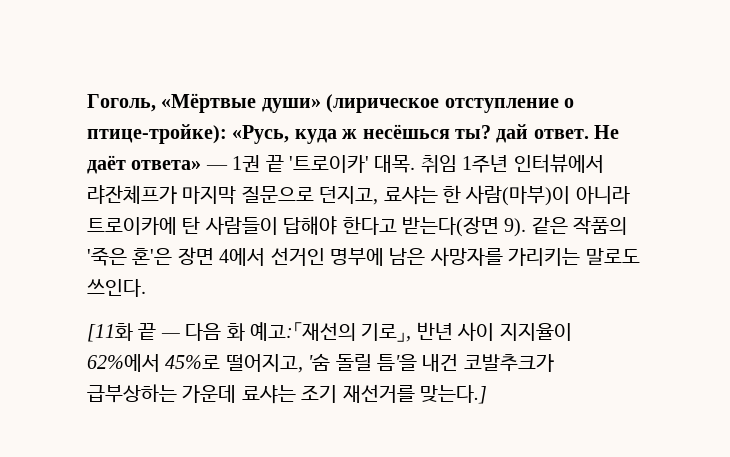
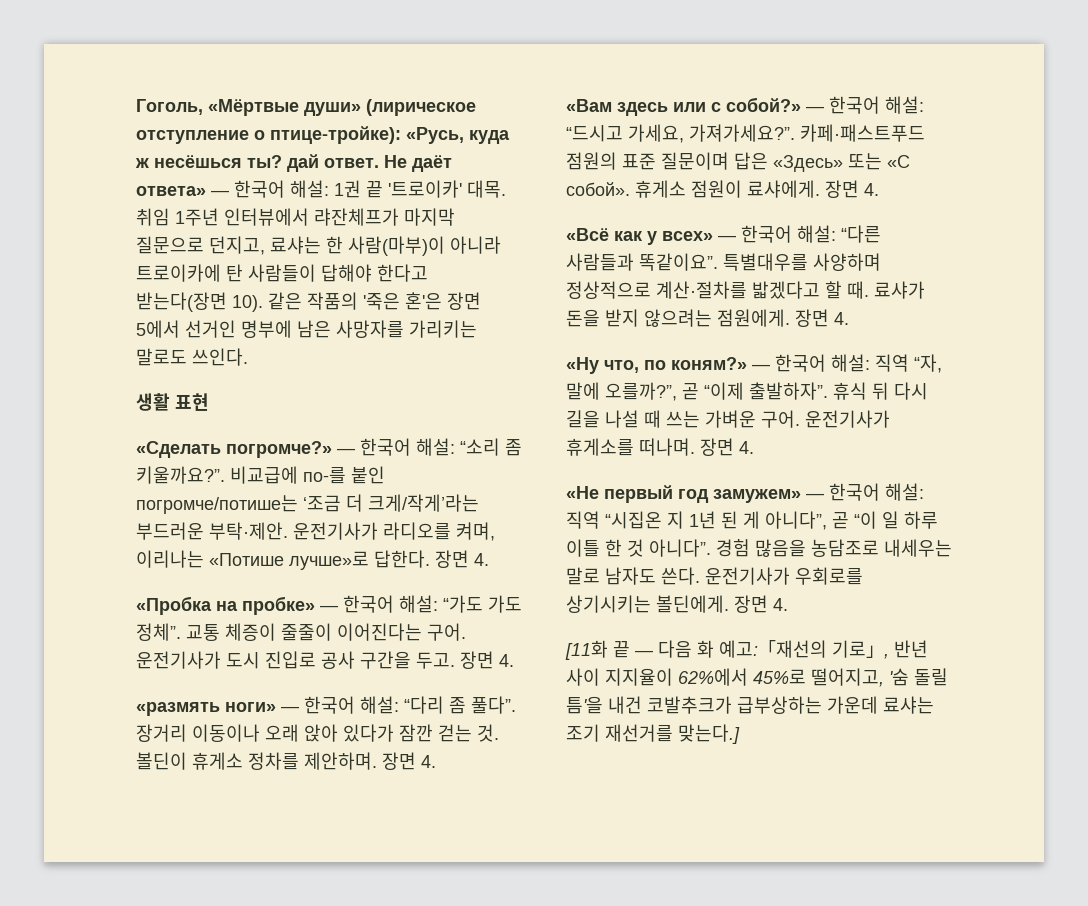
(228, 167) none -> [234,180,329,198] 한국어 해설:
[504,218,527,237] 9). -> [232,295,263,312] 10).
[219,248,266,266] 4에서 -> [136,320,180,338] 5에서
(146, 288) none -> [136,393,209,411] [136,438,522,458] [136,466,385,484] [136,494,479,514] [136,522,495,541] [136,550,489,570] [136,595,522,615] [136,623,466,641] [136,651,514,669] [136,696,516,716] [136,724,499,742] [136,752,436,770] [566,96,924,116] [566,124,925,143] [566,152,910,172] [566,180,879,198] [566,225,881,245] [566,253,881,271] [566,281,925,299] [566,309,849,327] [566,354,942,374] [566,382,928,401] [566,410,890,428] [566,438,754,456] [566,483,924,503] [566,511,938,530] [566,539,952,557] [566,567,863,585] [566,595,788,613] // 생활 표현 // «Сделать погромче?» — 한국어 해설: “소리 좀 키울까요?”. 비교급에 по-를 붙인 погромче/потише는 ‘조금 더 크게/작게’라는 부드러운 부탁·제안. 운전기사가 라디오를 켜며, 이리나는 «Потише лучше»로 답한다. 장면 4. // «Пробка на пробке» — 한국어 해설: “가도 가도 정체”. 교통 체증이 줄줄이 이어진다는 구어. 운전기사가 도시 진입로 공사 구간을 두고. 장면 4. // «размять ноги» — 한국어 해설: “다리 좀 풀다”. 장거리 이동이나 오래 앉아 있다가 잠깐 걷는 것. 볼딘이 휴게소 정차를 제안하며. 장면 4. // «Вам здесь или с собой?» — 한국어 해설: “드시고 가세요, 가져가세요?”. 카페·패스트푸드 점원의 표준 질문이며 답은 «Здесь» 또는 «С собой». 휴게소 점원이 료샤에게. 장면 4. // «Всё как у всех» — 한국어 해설: “다른 사람들과 똑같이요”. 특별대우를 사양하며 정상적으로 계산·절차를 밟겠다고 할 때. 료샤가 돈을 받지 않으려는 점원에게. 장면 4. // «Ну что, по коням?» — 한국어 해설: 직역 “자, 말에 오를까?”, 곧 “이제 출발하자”. 휴식 뒤 다시 길을 나설 때 쓰는 가벼운 구어. 운전기사가 휴게소를 떠나며. 장면 4. // «Не первый год замужем» — 한국어 해설: 직역 “시집온 지 1년 된 게 아니다”, 곧 “이 일 하루 이틀 한 것 아니다”. 경험 많음을 농담조로 내세우는 말로 남자도 쓴다. 운전기사가 우회로를 상기시키는 볼딘에게. 장면 4.

